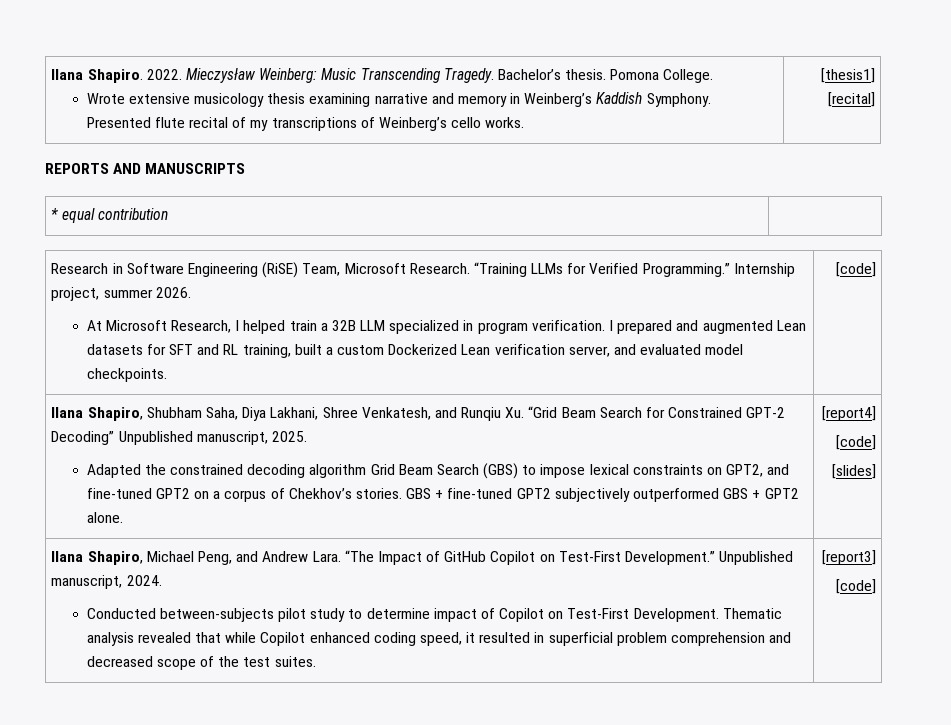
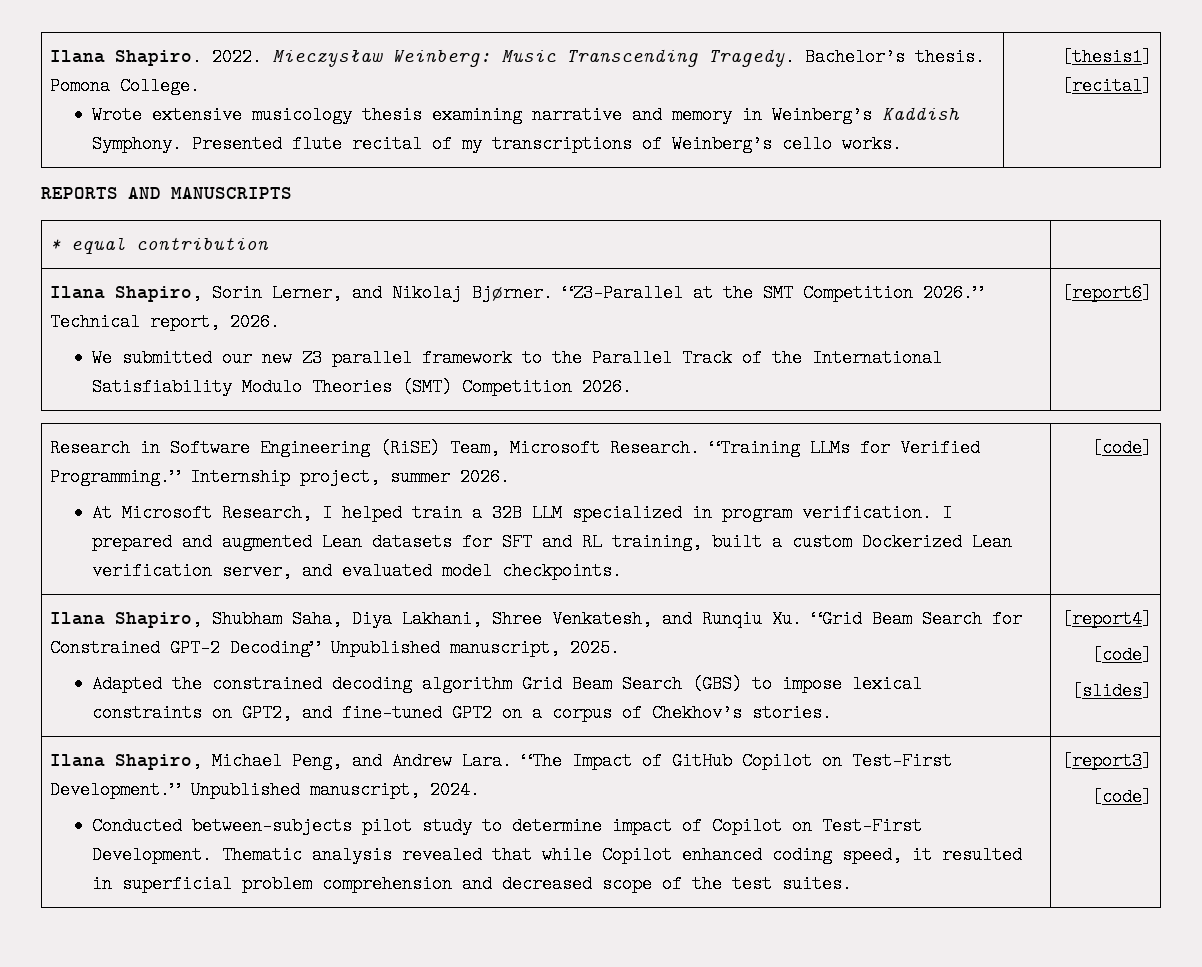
(168, 214) none -> [50,284,984,302] [50,313,281,331] [92,349,943,367] [92,378,633,396] [1061,284,1152,302] // Ilana Shapiro, Sorin Lerner, and Nikolaj Bjørner. “Z3-Parallel at the SMT Competition 2026.” Technical report, 2026. // We submitted our new Z3 parallel framework to the Parallel Track of the International Satisfiability Modulo Theories (SMT) Competition 2026. | [report6]
[406,488,799,502] [86,512,123,523] GBS + fine-tuned GPT2 subjectively outperformed GBS + GPT2 alone. -> (833, 713) none

